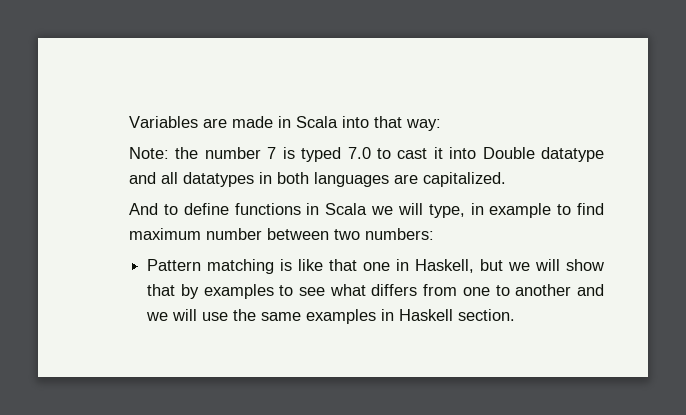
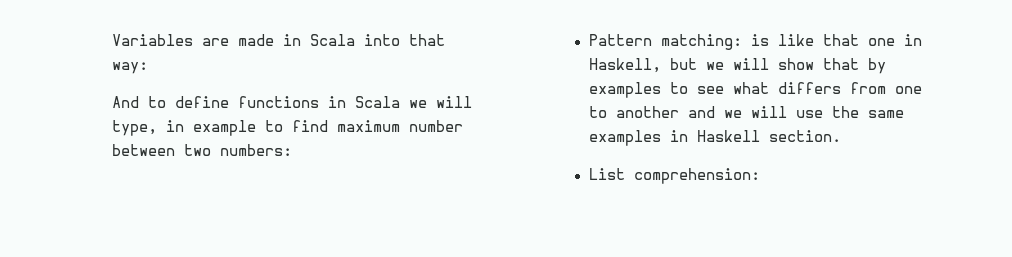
[129,147,604,162] [129,172,507,187] // Note: the number 7 is typed 7.0 to cast it into Double datatype and all datatypes in both languages are capitalized. -> (149, 68) none
[207,259,275,274] matching -> [660,34,742,50] matching:
(516, 315) none -> [588,168,760,184] // List comprehension:

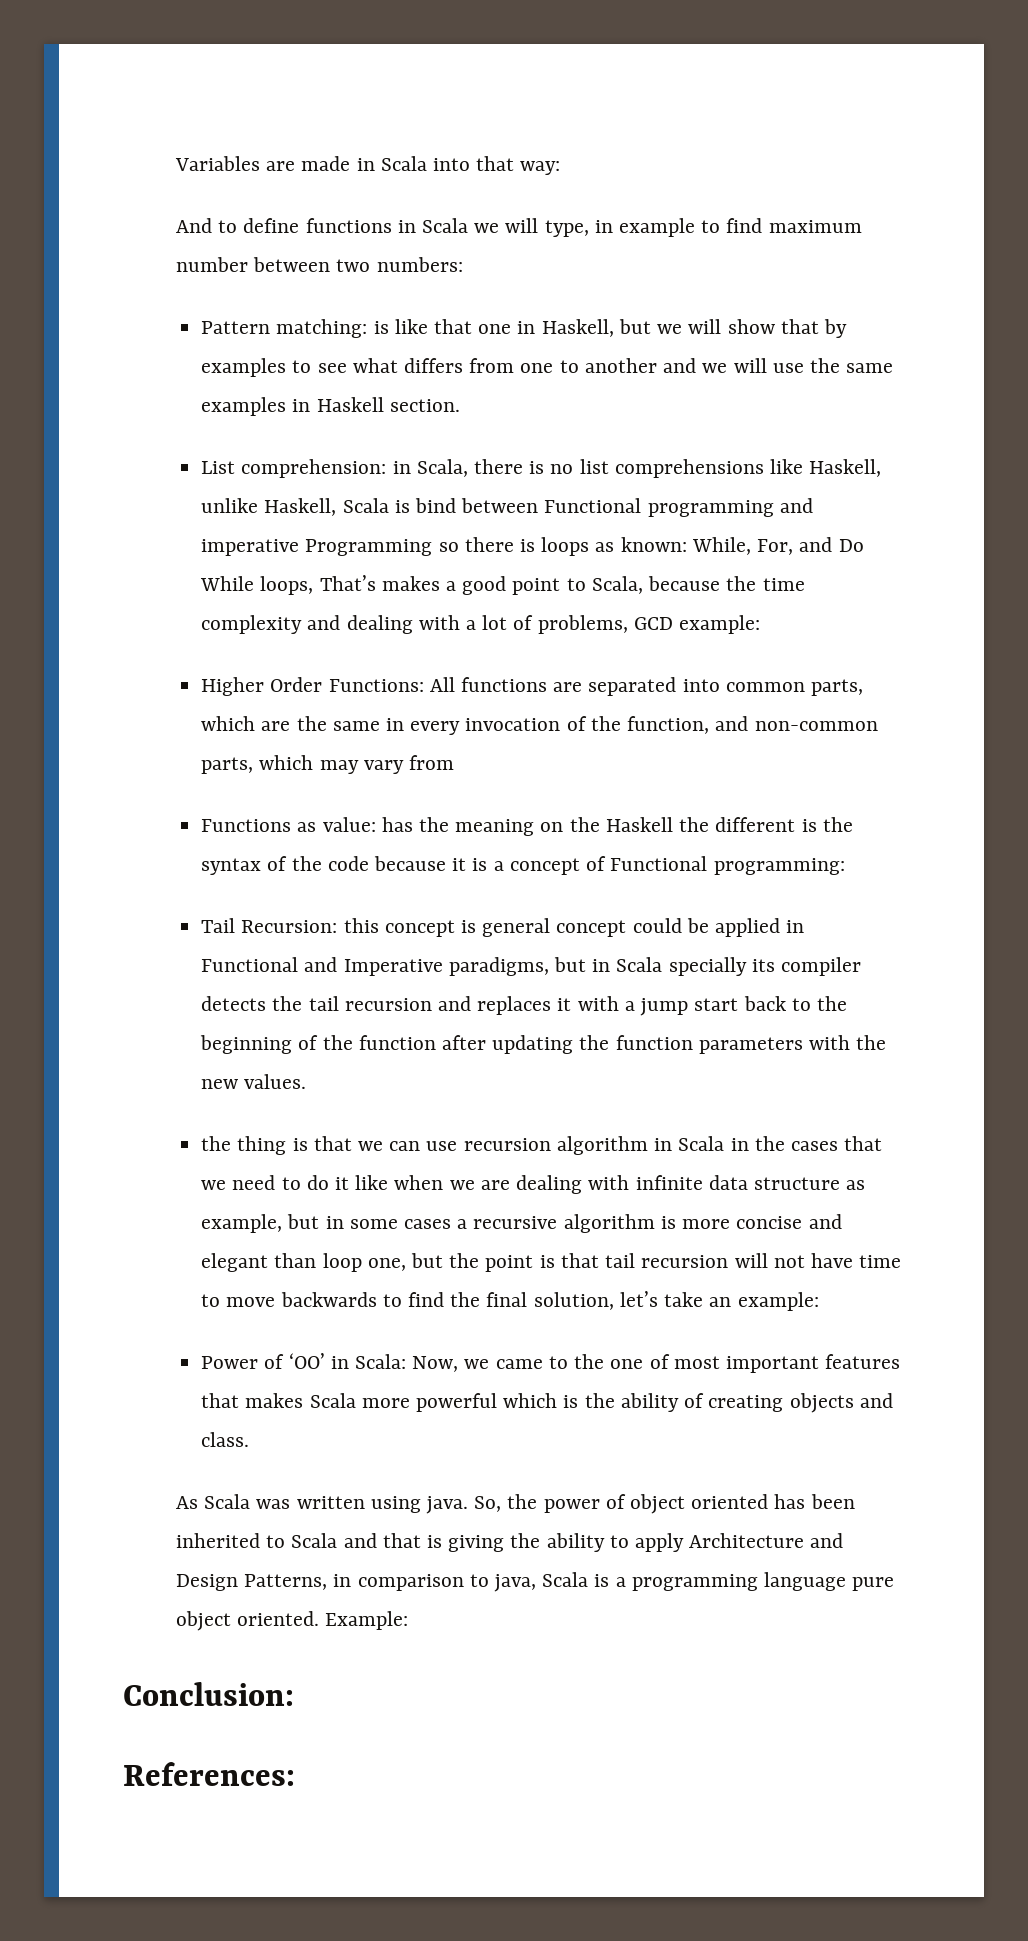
(760, 176) none -> [392,459,882,478] [201,498,813,517] [201,537,864,556] [200,575,805,595] [201,615,761,634] [201,677,864,696] [201,716,878,735] [201,755,455,774] [201,817,853,836] [201,856,845,875] [201,918,805,937] [201,957,862,976] [201,996,847,1016] [200,1035,887,1054] [201,1074,307,1089] [201,1136,883,1155] [201,1175,866,1194] [201,1214,842,1233] [201,1253,902,1272] [201,1291,819,1311] [201,1353,901,1373] [201,1393,893,1413] [201,1432,250,1447] [175,1494,855,1514] [175,1533,844,1552] [175,1572,895,1592] [175,1611,409,1631] [123,1682,294,1706] [123,1762,295,1786] in Scala, there is no list comprehensions like Haskell, unlike Haskell, Scala is bind between Functional programming and imperative Programming so there is loops as known: While, For, and Do While loops, That’s makes a good point to Scala, because the time complexity and dealing with a lot of problems, GCD example: // Higher Order Functions: All functions are separated into common parts, which are the same in every invocation of the function, and non-common parts, which may vary from // Functions as value: has the meaning on the Haskell the different is the syntax of the code because it is a concept of Functional programming: // Tail Recursion: this concept is general concept could be applied in Functional and Imperative paradigms, but in Scala specially its compiler detects the tail recursion and replaces it with a jump start back to the beginning of the function after updating the function parameters with the new values. // the thing is that we can use recursion algorithm in Scala in the cases that we need to do it like when we are dealing with infinite data structure as example, but in some cases a recursive algorithm is more concise and elegant than loop one, but the point is that tail recursion will not have time to move backwards to find the final solution, let’s take an example: // Power of ‘OO’ in Scala: Now, we came to the one of most important features that makes Scala more powerful which is the ability of creating objects and class. // As Scala was written using java. So, the power of object oriented has been inherited to Scala and that is giving the ability to apply Architecture and Design Patterns, in comparison to java, Scala is a programming language pure object oriented. Example: // Conclusion: // References:

